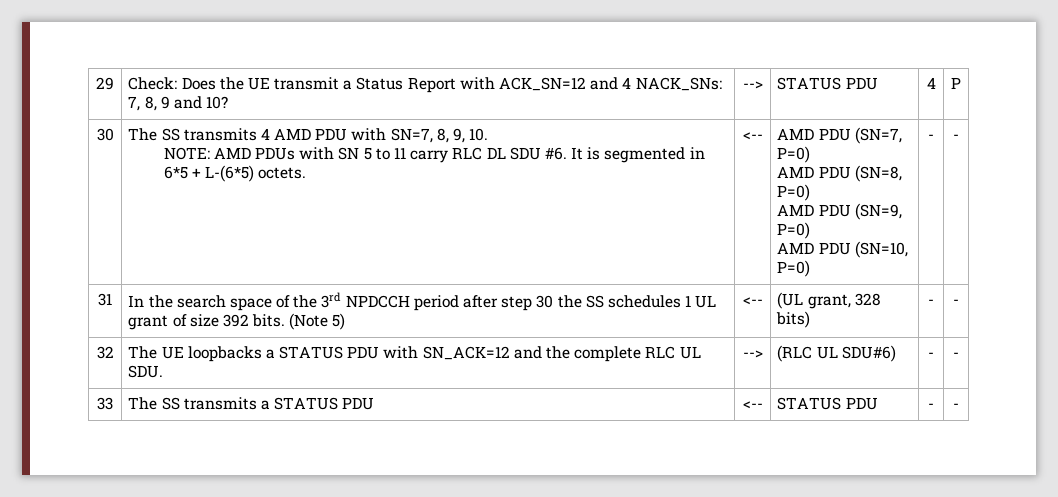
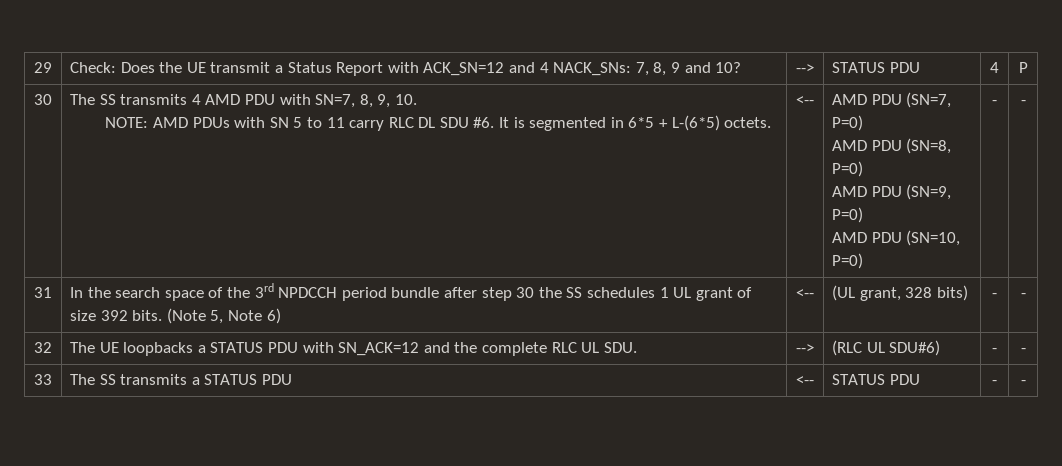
(459, 303) none -> [391,287,440,298] bundle
[332,313,346,330] 5) -> [210,308,281,324] 5, Note 6)

